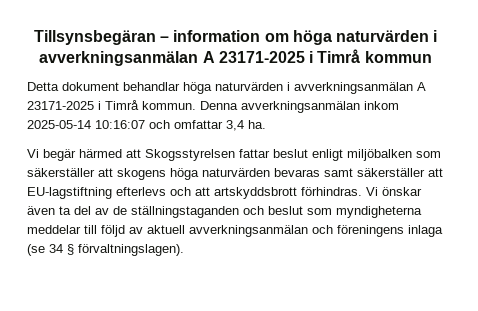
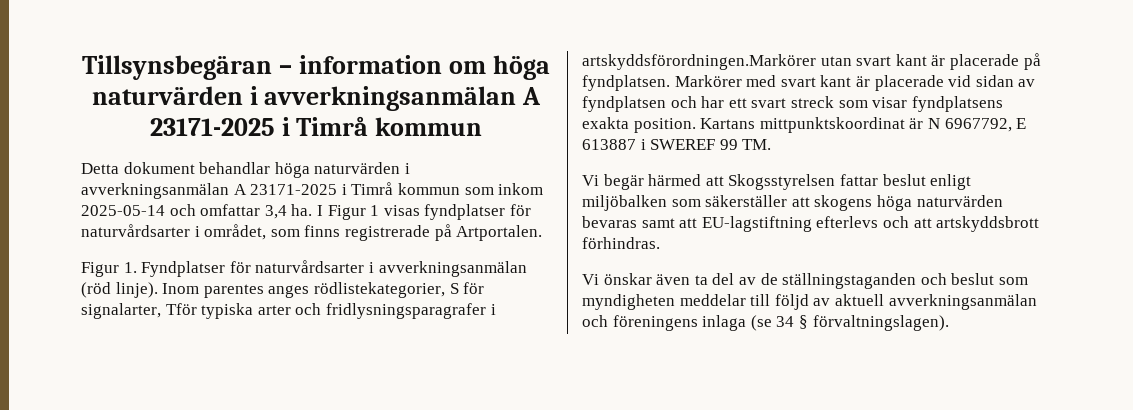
[142,101,360,113] kommun. Denna avverkningsanmälan -> [397,183,494,195] kommun som
[95,120,145,129] 10:16:07 -> (165, 210) none
(266, 124) none -> [316,204,531,220] [81,224,543,241] [81,260,527,277] [81,282,485,298] [81,303,496,319] [582,53,1041,70] [582,75,1036,91] [582,96,1003,112] [582,117,1027,133] [582,139,772,150] I Figur 1 visas fyndplatser för naturvårdsarter i området, som finns registrerade på Artportalen. // Figur 1. Fyndplatser för naturvårdsarter i avverkningsanmälan (röd linje). Inom parentes anges rödlistekategorier, S för signalarter, Tför typiska arter och fridlysningsparagrafer i artskyddsförordningen.Markörer utan svart kant är placerade på fyndplatsen. Markörer med svart kant är placerade vid sidan av fyndplatsen och har ett svart streck som visar fyndplatsens exakta position. Kartans mittpunktskoordinat är N 6967792, E 613887 i SWEREF 99 TM.
[357,168,425,177] säkerställer -> (675, 223) none
(362, 191) none -> (660, 243) //
[336,206,422,218] myndigheterna -> [582,294,675,310] myndigheten

